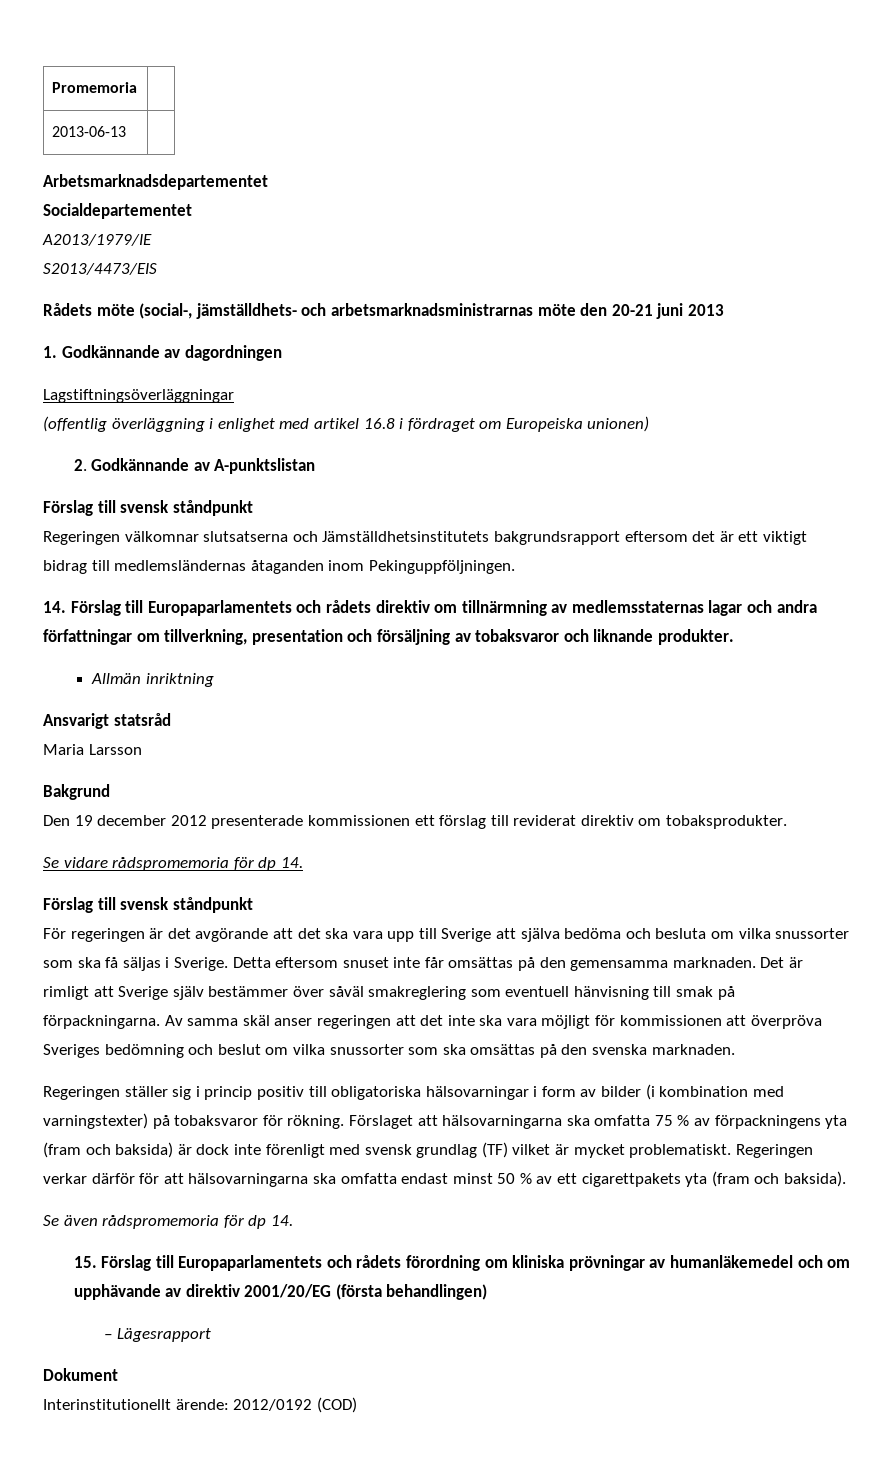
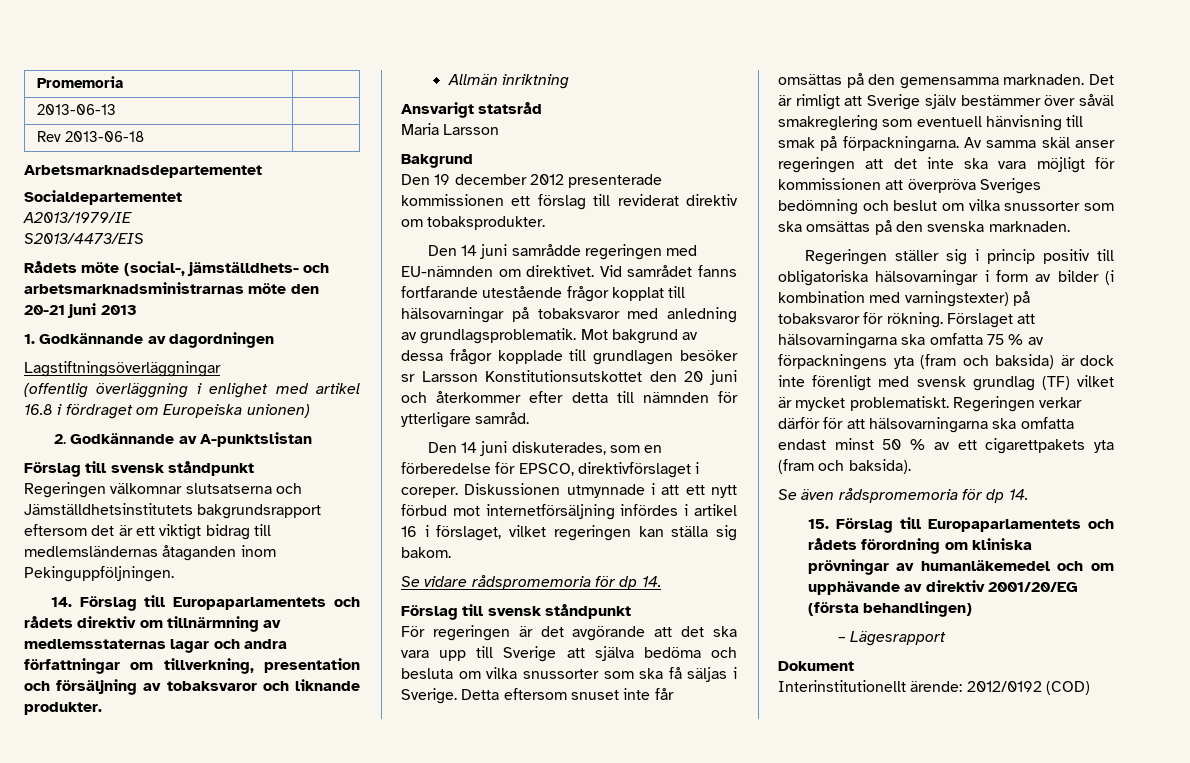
(127, 131) none -> [36,131,144,142] // Rev 2013-06-18 |
(788, 822) none -> [427,244,698,260] [401,265,737,277] [401,286,686,302] [401,307,737,323] [401,328,699,344] [401,349,738,365] [401,370,737,385] [401,391,738,403] [401,412,530,428] [427,441,663,456] [401,462,700,478] [401,483,737,498] [401,504,737,520] [401,525,737,541] [401,547,451,558] // Den 14 juni samrådde regeringen med EU-nämnden om direktivet. Vid samrådet fanns fortfarande utestående frågor kopplat till hälsovarningar på tobaksvaror med anledning av grundlagsproblematik. Mot bakgrund av dessa frågor kopplade till grundlagen besöker sr Larsson Konstitutionsutskottet den 20 juni och återkommer efter detta till nämnden för ytterligare samråd. // Den 14 juni diskuterades, som en förberedelse för EPSCO, direktivförslaget i coreper. Diskussionen utmynnade i att ett nytt förbud mot internetförsäljning infördes i artikel 16 i förslaget, vilket regeringen kan ställa sig bakom.

